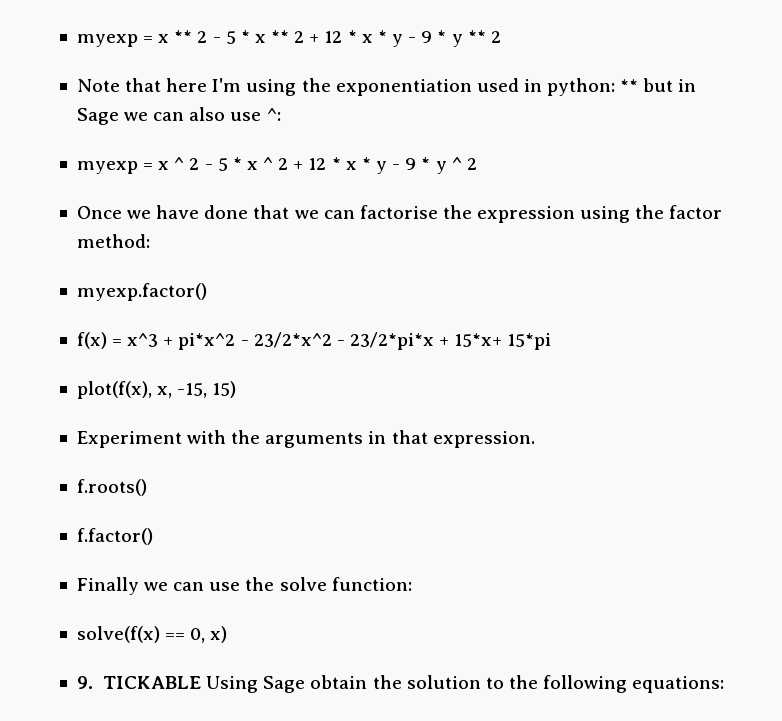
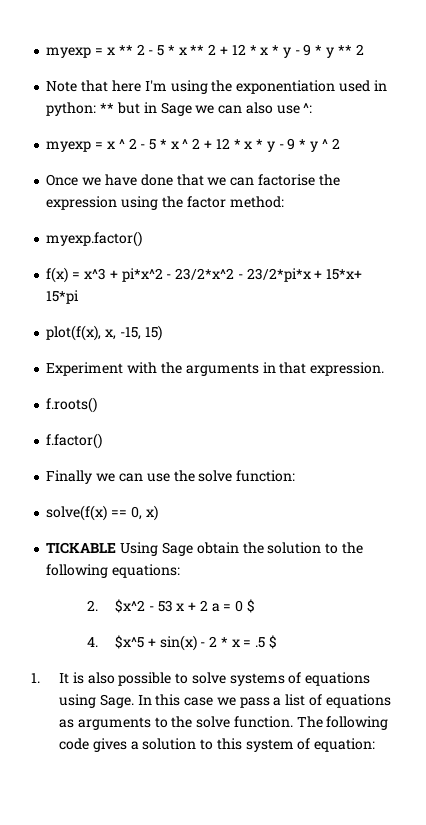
[76,676,93,689] 9. -> (158, 513) none
(725, 684) none -> [86,599,255,613] [86,635,277,651] [31,672,371,686] [58,694,391,708] [58,716,389,730] [58,738,376,752] // 2. $x^2 - 53 x + 2 a = 0 $ // 4. $x^5 + sin(x) - 2 * x = .5 $ // 1. It is also possible to solve systems of equations using Sage. In this case we pass a list of equations as arguments to the solve function. The following code gives a solution to this system of equation:

